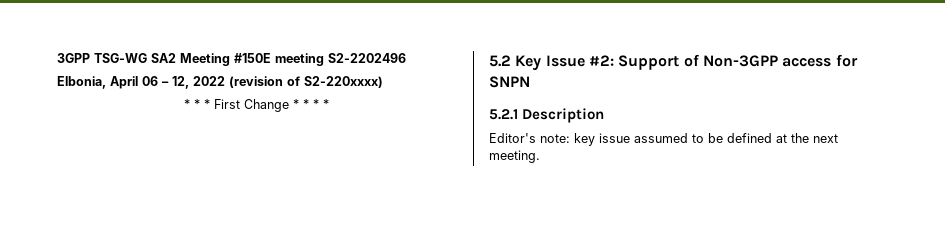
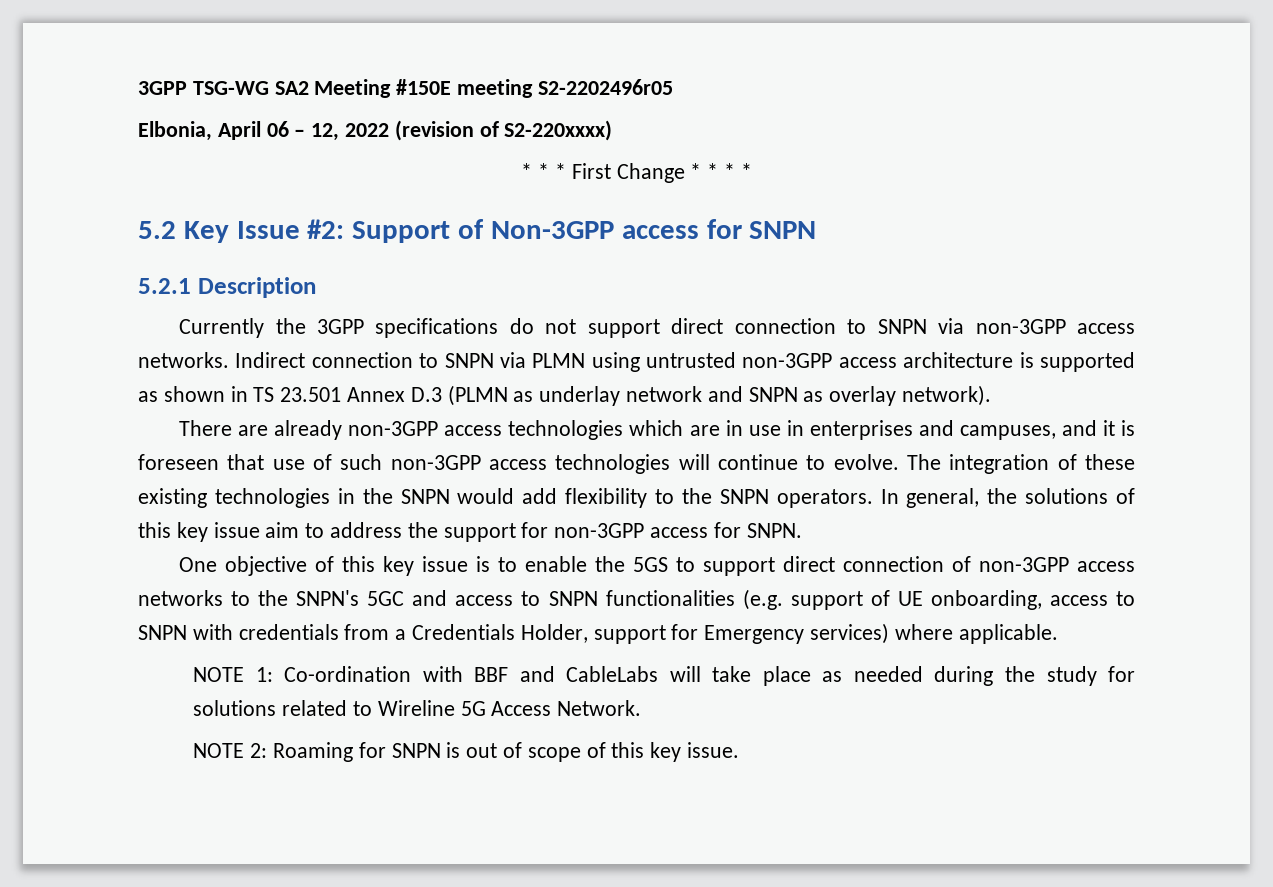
[328,53,406,63] S2-2202496 -> [537,79,673,95] S2-2202496r05
[489,133,838,146] [489,150,540,163] Editor's note: key issue assumed to be defined at the next meeting. -> [179,318,1135,338] [138,352,1135,372] [138,385,992,406] [179,420,1136,440] [138,454,1136,474] [138,488,1135,508] [138,522,802,542] [179,556,1135,576] [138,589,1135,610] [138,623,1058,644] [193,666,1135,686] [193,700,642,716] [193,742,740,762] Currently the 3GPP specifications do not support direct connection to SNPN via non-3GPP access networks. Indirect connection to SNPN via PLMN using untrusted non-3GPP access architecture is supported as shown in TS 23.501 Annex D.3 (PLMN as underlay network and SNPN as overlay network). // There are already non-3GPP access technologies which are in use in enterprises and campuses, and it is foreseen that use of such non-3GPP access technologies will continue to evolve. The integration of these existing technologies in the SNPN would add flexibility to the SNPN operators. In general, the solutions of this key issue aim to address the support for non-3GPP access for SNPN. // One objective of this key issue is to enable the 5GS to support direct connection of non-3GPP access networks to the SNPN's 5GC and access to SNPN functionalities (e.g. support of UE onboarding, access to SNPN with credentials from a Credentials Holder, support for Emergency services) where applicable. // NOTE 1: Co-ordination with BBF and CableLabs will take place as needed during the study for solutions related to Wireline 5G Access Network. // NOTE 2: Roaming for SNPN is out of scope of this key issue.

